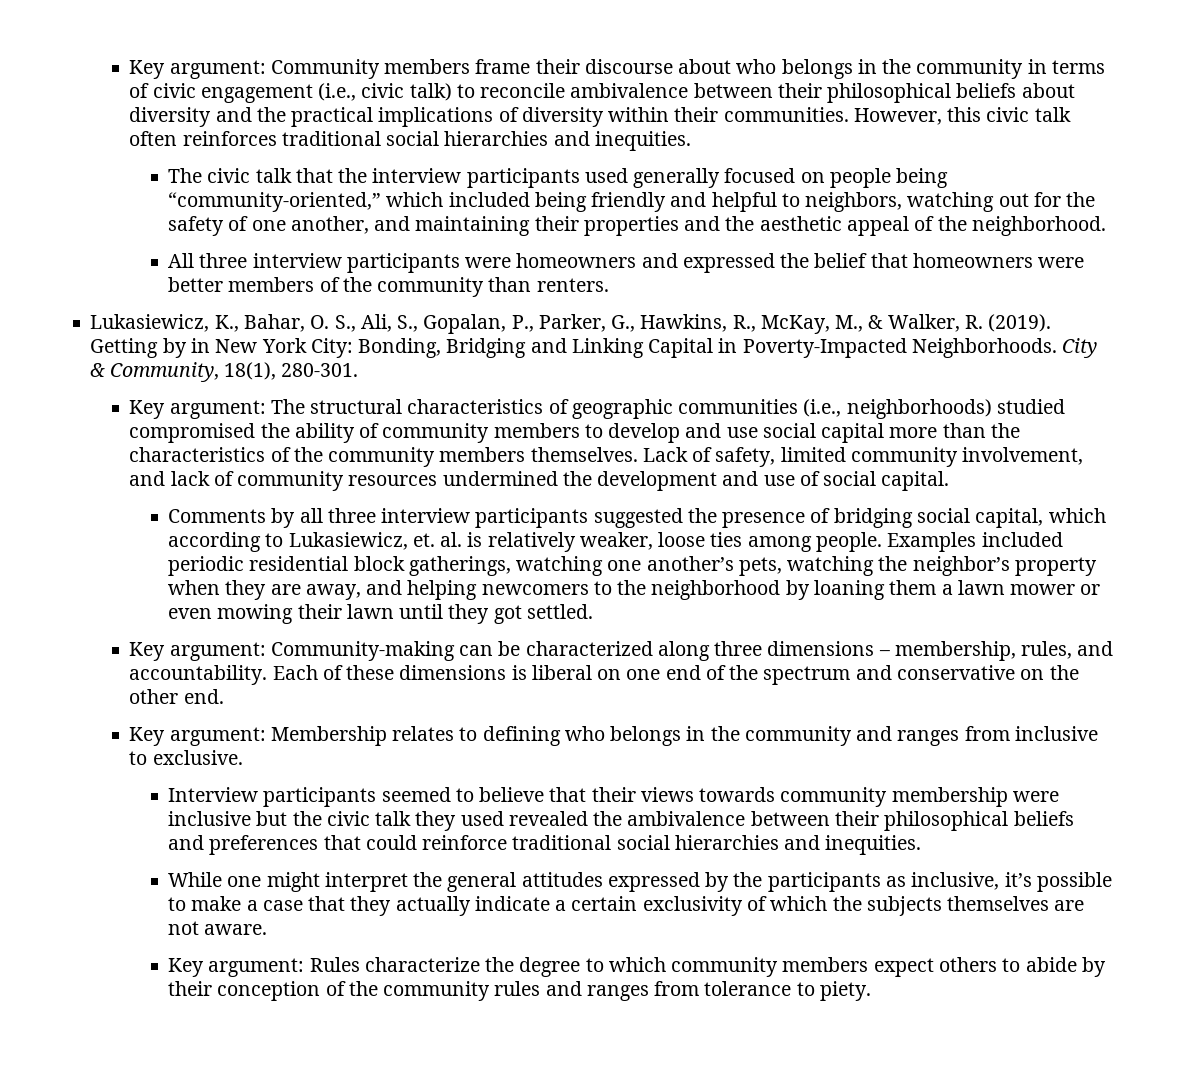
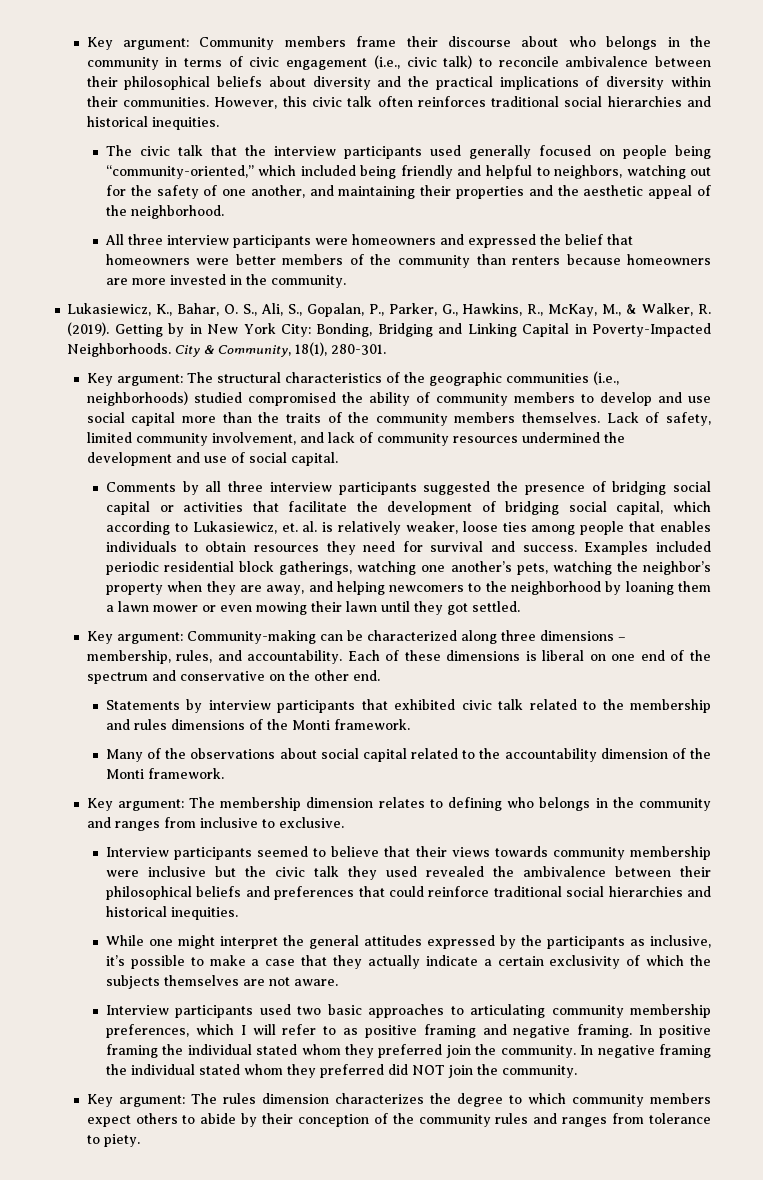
(590, 138) none -> [86,116,148,127] historical
[536,278,609,292] renters. -> [511,254,712,265] [105,274,346,288] renters because homeowners are more invested in the community.
(569, 406) none -> [403,372,425,383] the
[129,447,266,462] characteristics -> [285,413,321,423] traits
(970, 515) none -> [105,501,607,515] capital or activities that facilitate the development of bridging social
[815,532,882,552] people. -> [580,521,711,535] [105,541,577,555] people that enables individuals to obtain resources they need for survival and success.
[129,726,387,746] // Key argument: Membership -> [105,699,711,713] [105,719,410,730] [105,748,711,762] [105,768,224,779] [86,797,374,811] // Statements by interview participants that exhibited civic talk related to the membership and rules dimensions of the Monti framework. // Many of the observations about social capital related to the accountability dimension of the Monti framework. // Key argument: The membership dimension
(821, 842) none -> [105,906,167,917] historical
[168,957,480,977] Key argument: Rules characterize -> [105,1004,712,1018] [105,1024,711,1038] [105,1044,711,1058] [105,1064,577,1078] [86,1093,424,1107] Interview participants used two basic approaches to articulating community membership preferences, which I will refer to as positive framing and negative framing. In positive framing the individual stated whom they preferred join the community. In negative framing the individual stated whom they preferred did NOT join the community. // Key argument: The rules dimension characterizes

